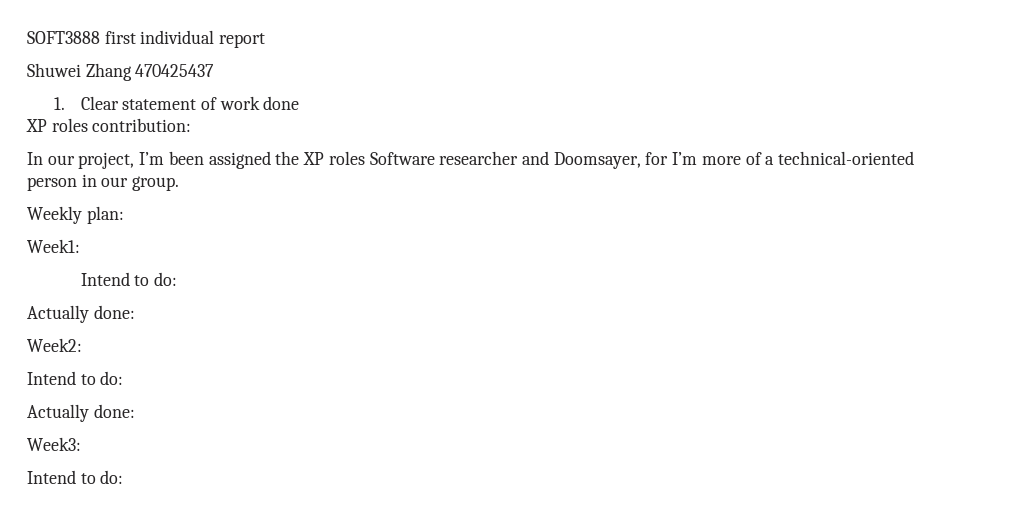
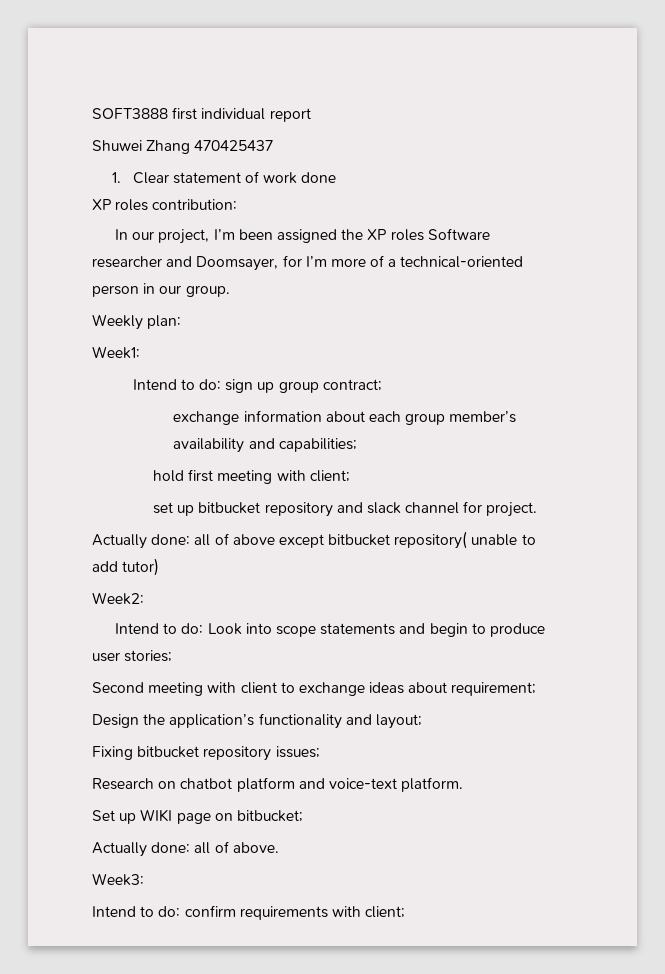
[27,305,135,323] [27,338,82,352] [27,371,124,385] [27,404,135,422] // Actually done: // Week2: // Intend to do: // Actually done: -> [225,379,382,393] [173,410,517,425] [173,438,357,453] [152,469,350,484] [152,501,538,517] [92,531,536,549] [92,558,160,576] [92,592,144,605] [115,623,545,637] [92,650,173,662] [92,682,537,696] [92,713,422,729] [92,746,320,761] [92,777,464,792] [92,809,303,824] [92,841,279,857] sign up group contract; // exchange information about each group member’s availability and capabilities; // hold first meeting with client; // set up bitbucket repository and slack channel for project. // Actually done: all of above except bitbucket repository( unable to add tutor) // Week2: // Intend to do: Look into scope statements and begin to produce user stories; // Second meeting with client to exchange ideas about requirement; // Design the application’s functionality and layout; // Fixing bitbucket repository issues; // Research on chatbot platform and voice-text platform. // Set up WIKI page on bitbucket; // Actually done: all of above.
(124, 477) none -> [184,905,406,920] confirm requirements with client;

